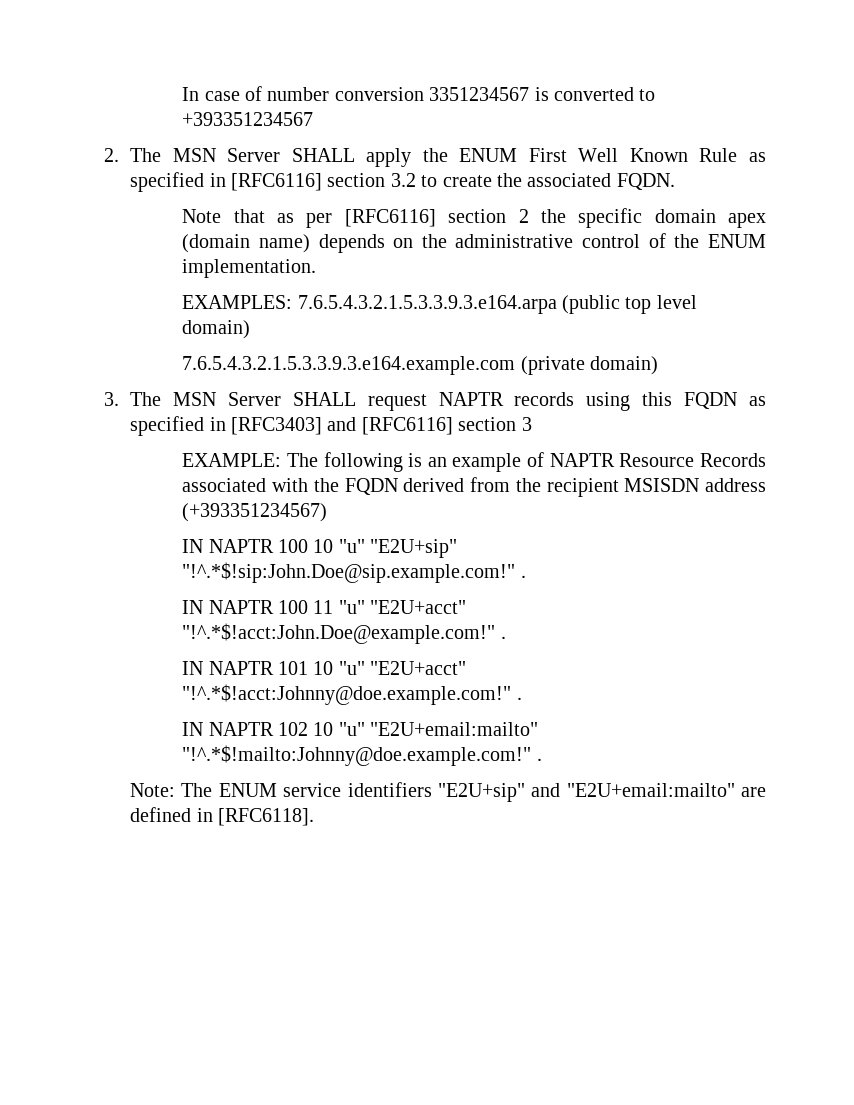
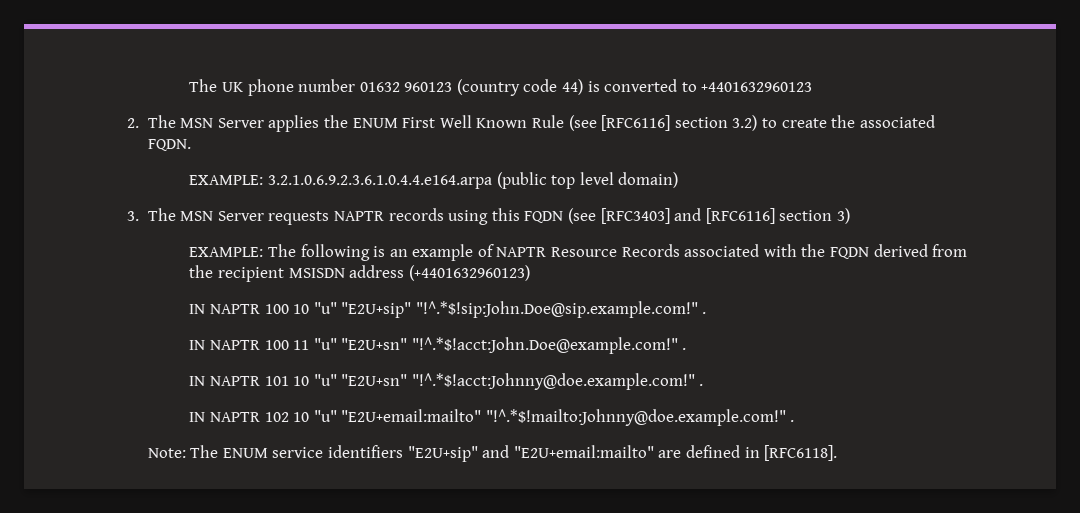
[182,86,530,101] In case of number conversion 3351234567 -> [189,79,584,96] The UK phone number 01632 960123 (country code 44)
[182,112,314,126] +393351234567 -> [701,82,813,92] +4401632960123
[291,148,412,167] SHALL apply -> [268,115,320,132] applies
[749,152,767,162] [130,172,416,192] as specified in [RFC6116] section 3.2 -> [568,115,758,131] (see [RFC6116] section 3.2)
[182,208,766,228] [182,233,766,253] [182,259,317,278] [182,295,557,314] Note that as per [RFC6116] section 2 the specific domain apex (domain name) depends on the administrative control of the ENUM implementation. // EXAMPLES: 7.6.5.4.3.2.1.5.3.3.9.3.e164.arpa -> [189,175,492,189] EXAMPLE: 3.2.1.0.6.9.2.3.6.1.0.4.4.e164.arpa
[182,356,659,375] // 7.6.5.4.3.2.1.5.3.3.9.3.e164.example.com (private domain) -> (679, 180) none
[292,392,427,411] SHALL request -> [268,211,330,225] requests
[749,396,766,406] [130,416,226,436] as specified in -> [567,208,596,224] (see
[521,417,532,431] 3 -> [836,208,850,224] 3)
[182,503,328,522] (+393351234567) -> [408,265,530,281] (+4401632960123)
[370,600,467,614] "E2U+acct" -> [341,338,408,350] "E2U+sn"
[370,661,467,675] "E2U+acct" -> [341,374,408,386] "E2U+sn"

